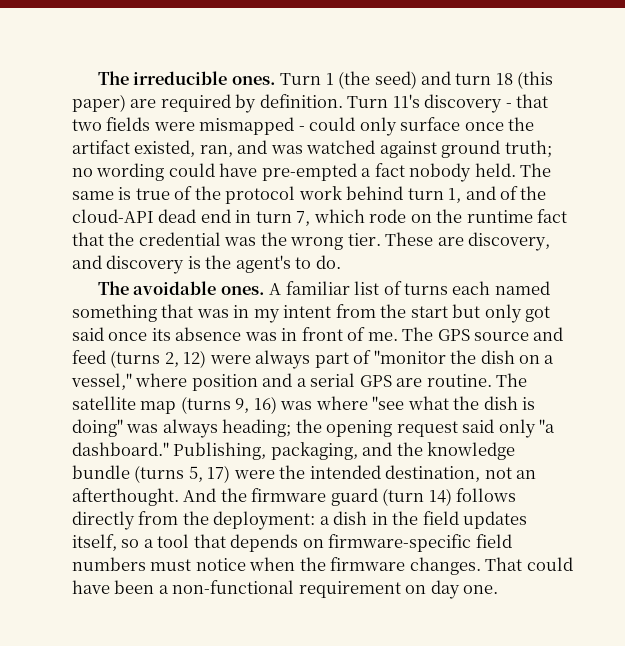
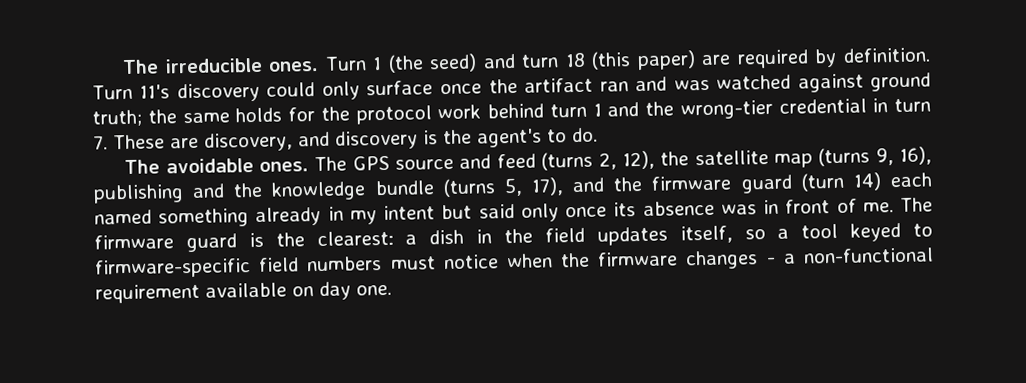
[505,94,549,108] [72,117,305,135] - that two fields were mismapped - -> (260, 92) none
[134,140,233,157] existed, ran, -> [599,81,629,92] ran
[72,163,552,182] [72,186,193,200] no wording could have pre-empted a fact nobody held. The same is true of -> [147,107,315,124] the same holds for
[448,186,547,203] [72,209,568,226] [72,232,381,250] 1, and of the cloud-API dead end in turn 7, which rode on the runtime fact that the credential was the wrong tier. -> [592,98,931,120] [93,135,108,150] 1 and the wrong-tier credential in turn 7.
[269,281,449,295] A familiar list of turns -> [314,146,932,172] [93,172,882,204] The GPS source and feed (turns 2, 12), the satellite map (turns 9, 16), publishing and the knowledge bundle (turns 5, 17), and the firmware guard (turn 14)
[161,304,229,318] that was -> [255,206,322,227] already
[335,304,551,323] [72,327,104,341] from the start but only got said -> [441,203,559,222] but said only
[437,327,564,341] [72,350,555,369] [71,373,528,391] [72,396,536,414] [72,419,556,438] [72,442,516,460] [72,465,537,483] [72,488,517,506] [72,511,316,530] GPS source and feed (turns 2, 12) were always part of "monitor the dish on a vessel," where position and a serial GPS are routine. The satellite map (turns 9, 16) was where "see what the dish is doing" was always heading; the opening request said only "a dashboard." Publishing, packaging, and the knowledge bundle (turns 5, 17) were the intended destination, not an afterthought. And the firmware guard (turn 14) follows directly from the deployment: -> [94,230,394,253] firmware guard is the clearest:
[193,534,324,552] that depends on -> [850,222,933,242] keyed to
[409,557,573,575] [72,580,155,594] changes. That could have been -> [685,250,776,270] changes -
(401, 589) none -> [205,282,287,298] available

